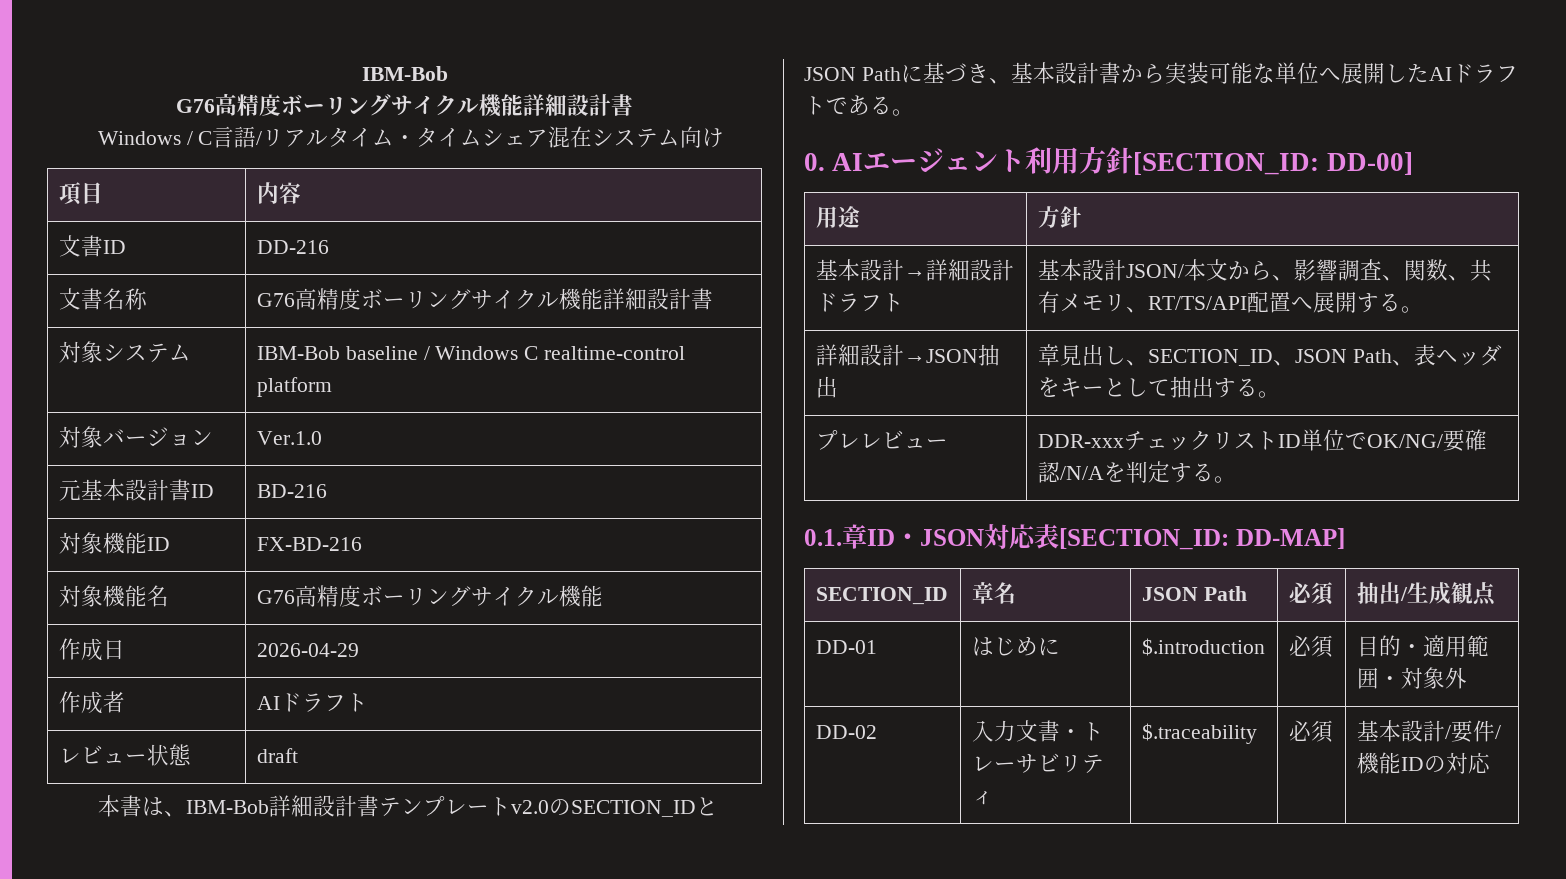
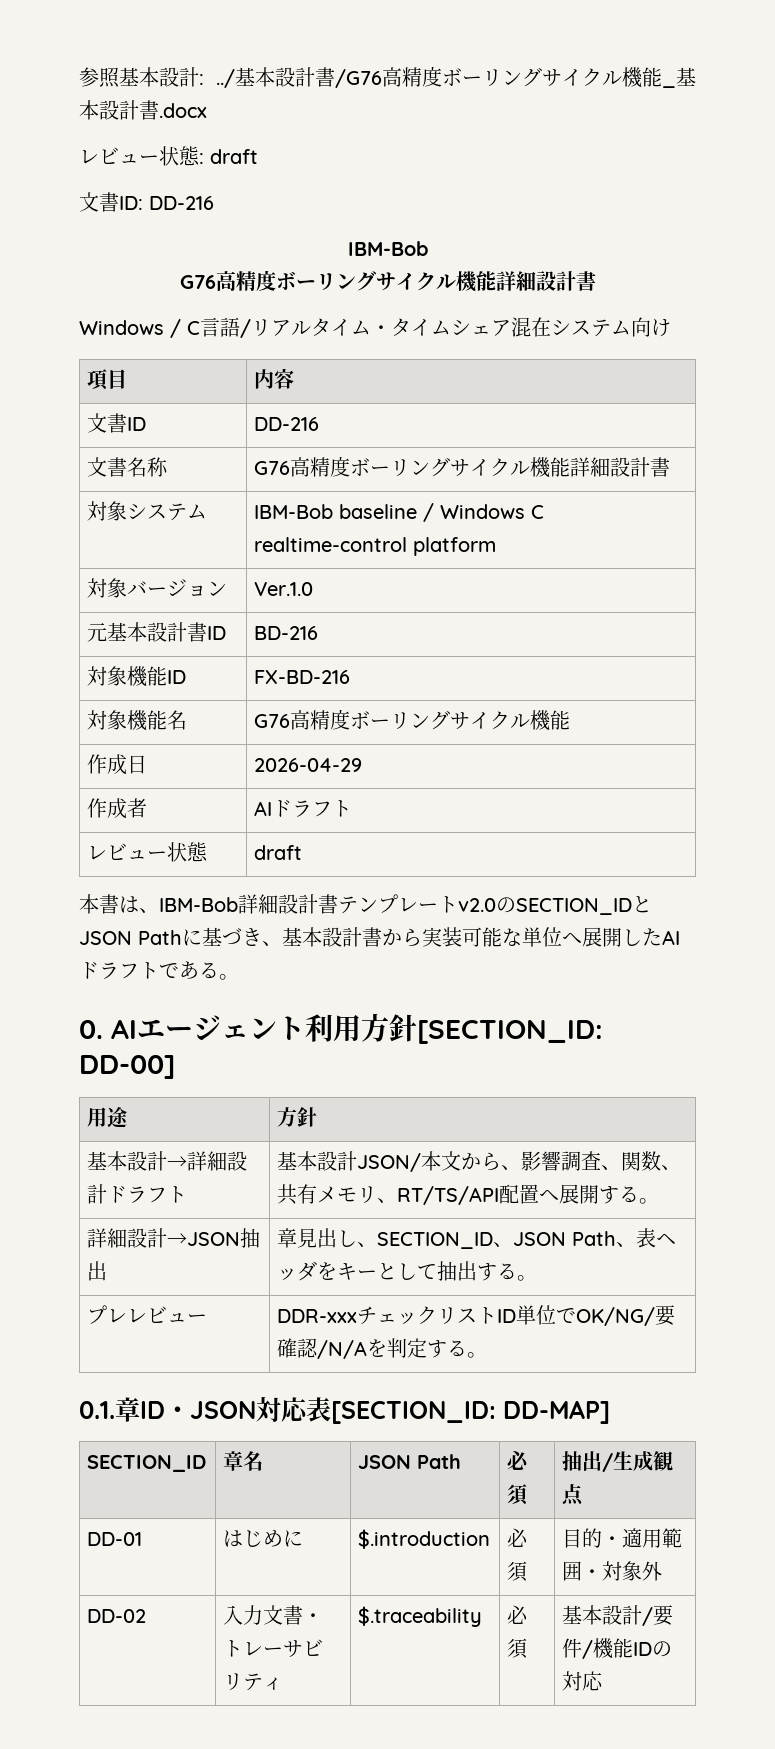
(361, 73) none -> [79,66,696,88] [79,100,207,120] [79,146,258,166] [79,192,214,212] 参照基本設計: ../基本設計書/G76高精度ボーリングサイクル機能_基本設計書.docx // レビュー状態: draft // 文書ID: DD-216 //

